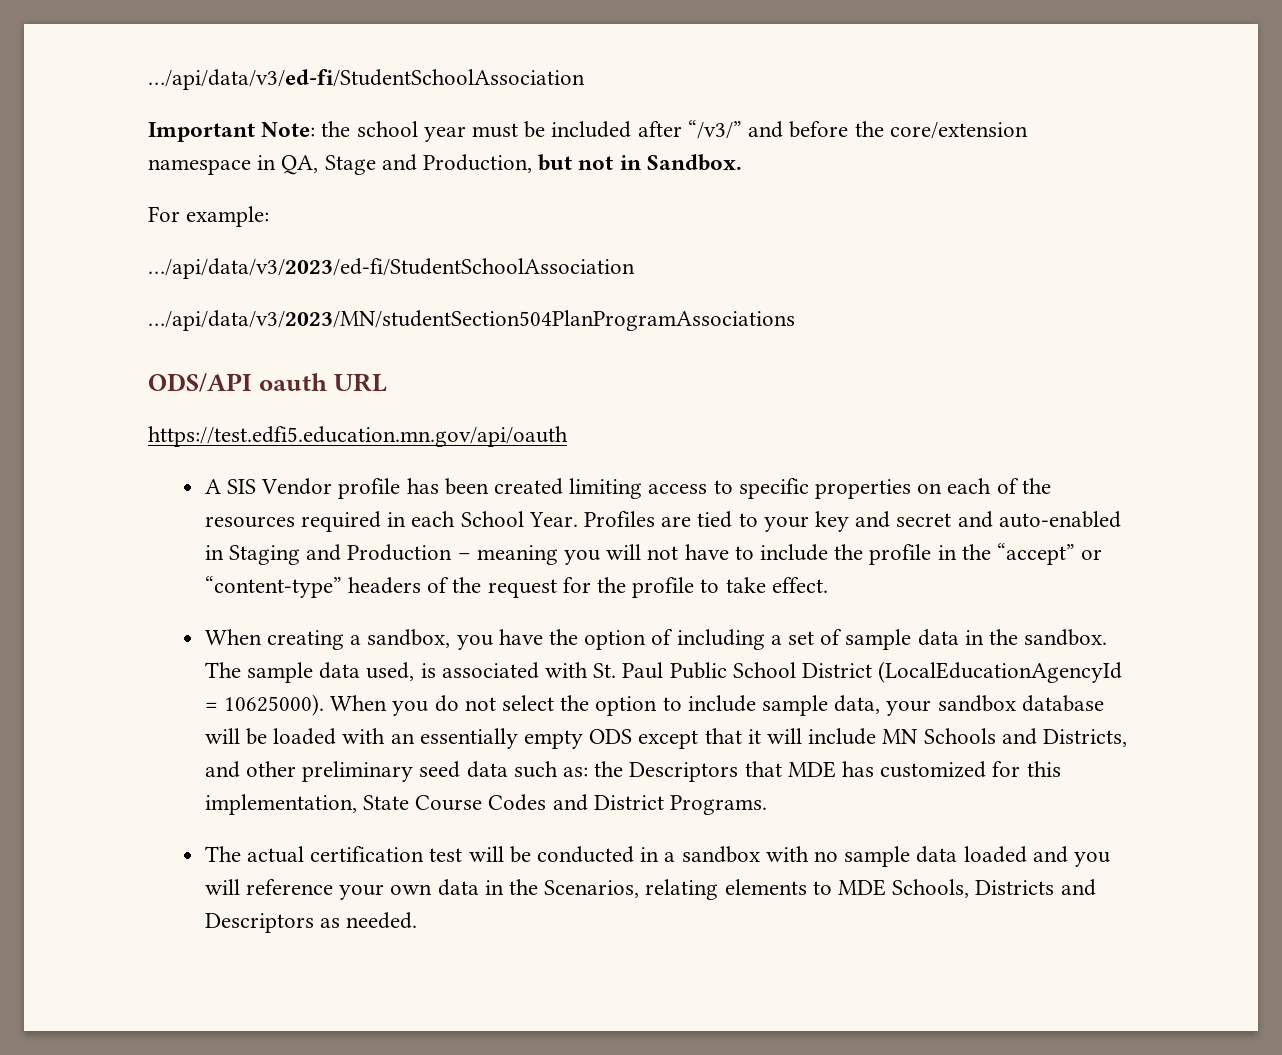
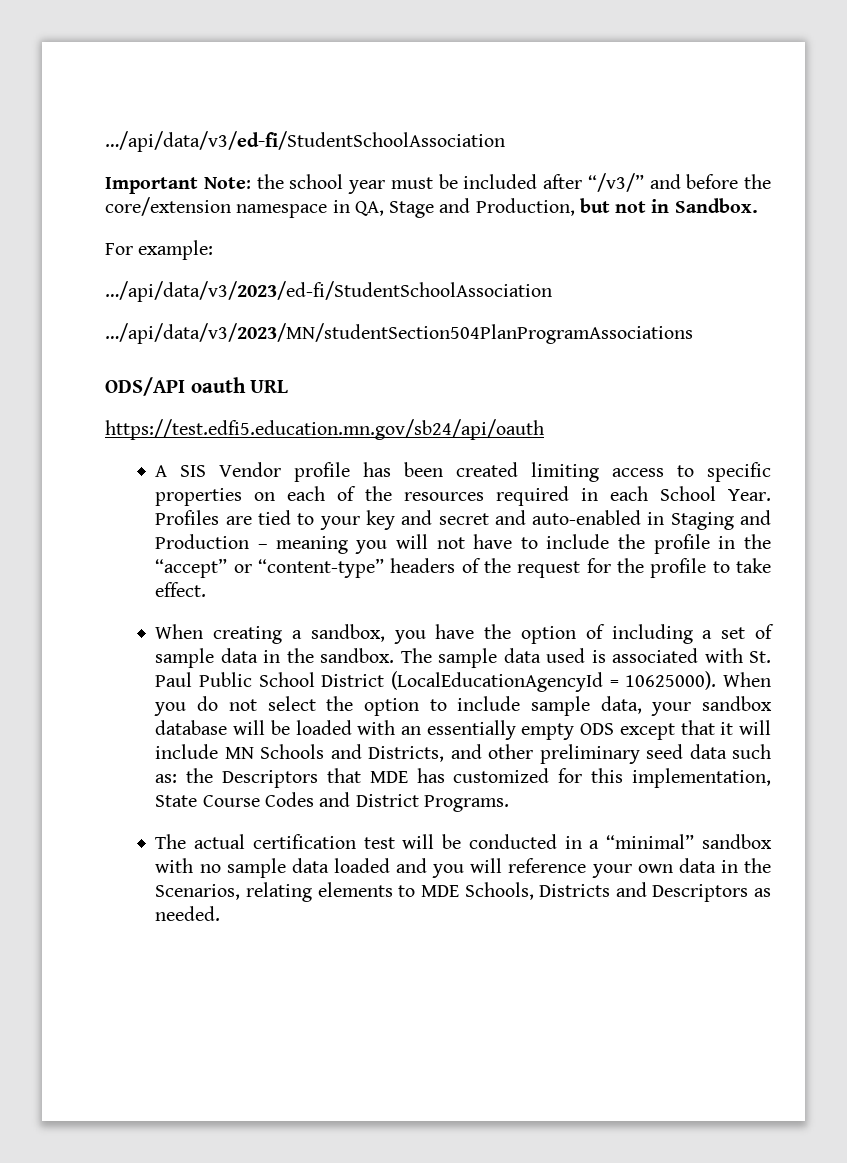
[148,426,568,447] https://test.edfi5.education.mn.gov/api/oauth -> [105,419,544,440] https://test.edfi5.education.mn.gov/sb24/api/oauth
[366,662,415,681] used, -> [546,648,586,663] used
(676, 857) none -> [606,834,695,849] “minimal”

